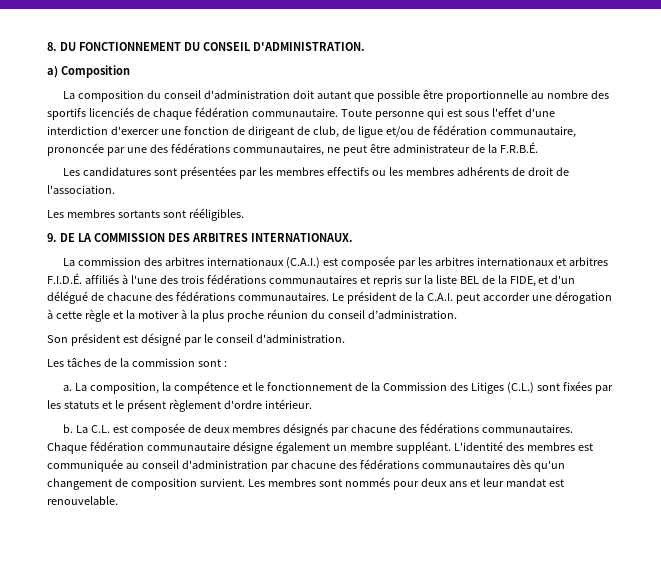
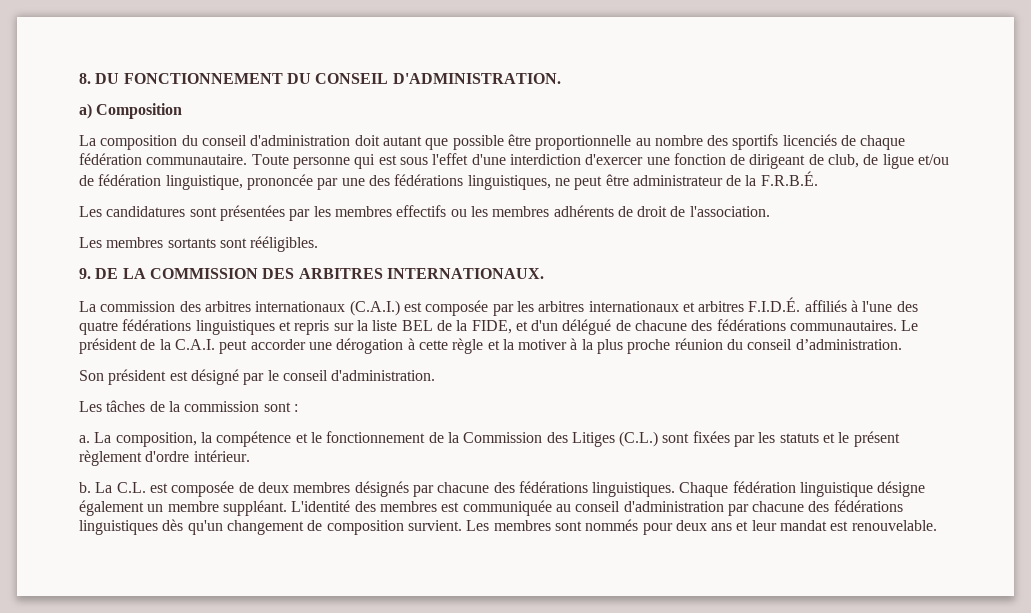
[489,126,576,138] communautaire, -> [165,175,243,190] linguistique,
[232,144,324,156] communautaires, -> [467,175,551,190] linguistiques,
[180,274,357,284] trois fédérations communautaires -> [79,319,275,335] quatre fédérations linguistiques
[482,424,574,433] communautaires. -> [592,482,676,497] linguistiques.
[146,442,230,451] communautaire -> [800,482,874,497] linguistique
[421,460,510,469] communautaires -> [79,520,158,535] linguistiques

